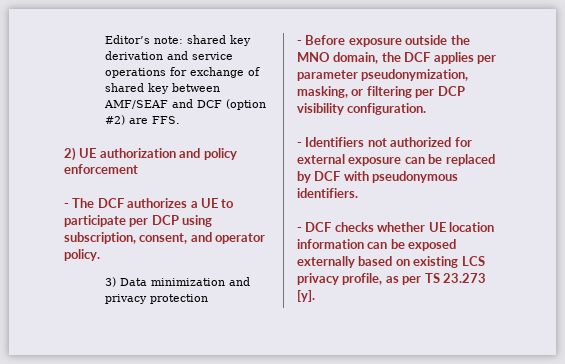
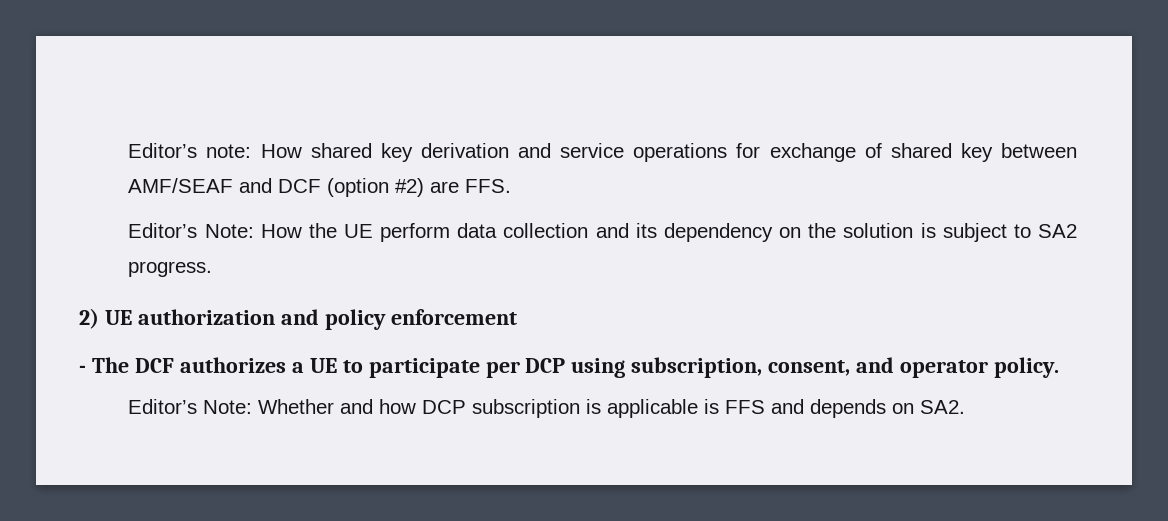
(184, 40) none -> [260,144,302,158] How
(181, 120) none -> [128,223,1078,242] [128,261,213,277] // Editor’s Note: How the UE perform data collection and its dependency on the solution is subject to SA2 progress.
[105,277,251,287] [105,294,209,304] [297,35,470,47] [297,52,496,64] [297,69,469,81] [297,86,465,98] [297,103,427,115] [297,137,472,147] [297,154,495,166] [297,171,459,183] [297,188,358,198] [297,222,494,232] [297,239,457,251] [297,256,485,268] [297,273,486,285] [297,290,315,302] 3) Data minimization and privacy protection // - Before exposure outside the MNO domain, the DCF applies per parameter pseudonymization, masking, or filtering per DCP visibility configuration. // - Identifiers not authorized for external exposure can be replaced by DCF with pseudonymous identifiers. // - DCF checks whether UE location information can be exposed externally based on existing LCS privacy profile, as per TS 23.273 [y]. -> [128,399,966,418] Editor’s Note: Whether and how DCP subscription is applicable is FFS and depends on SA2.

